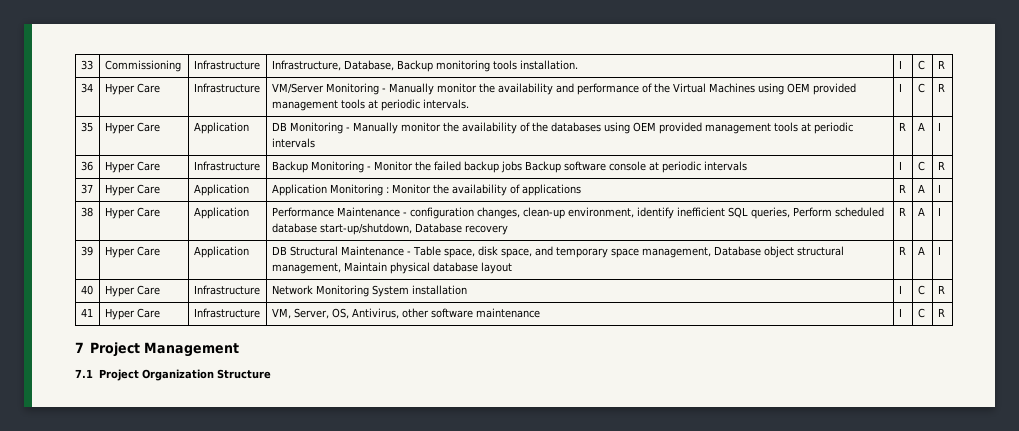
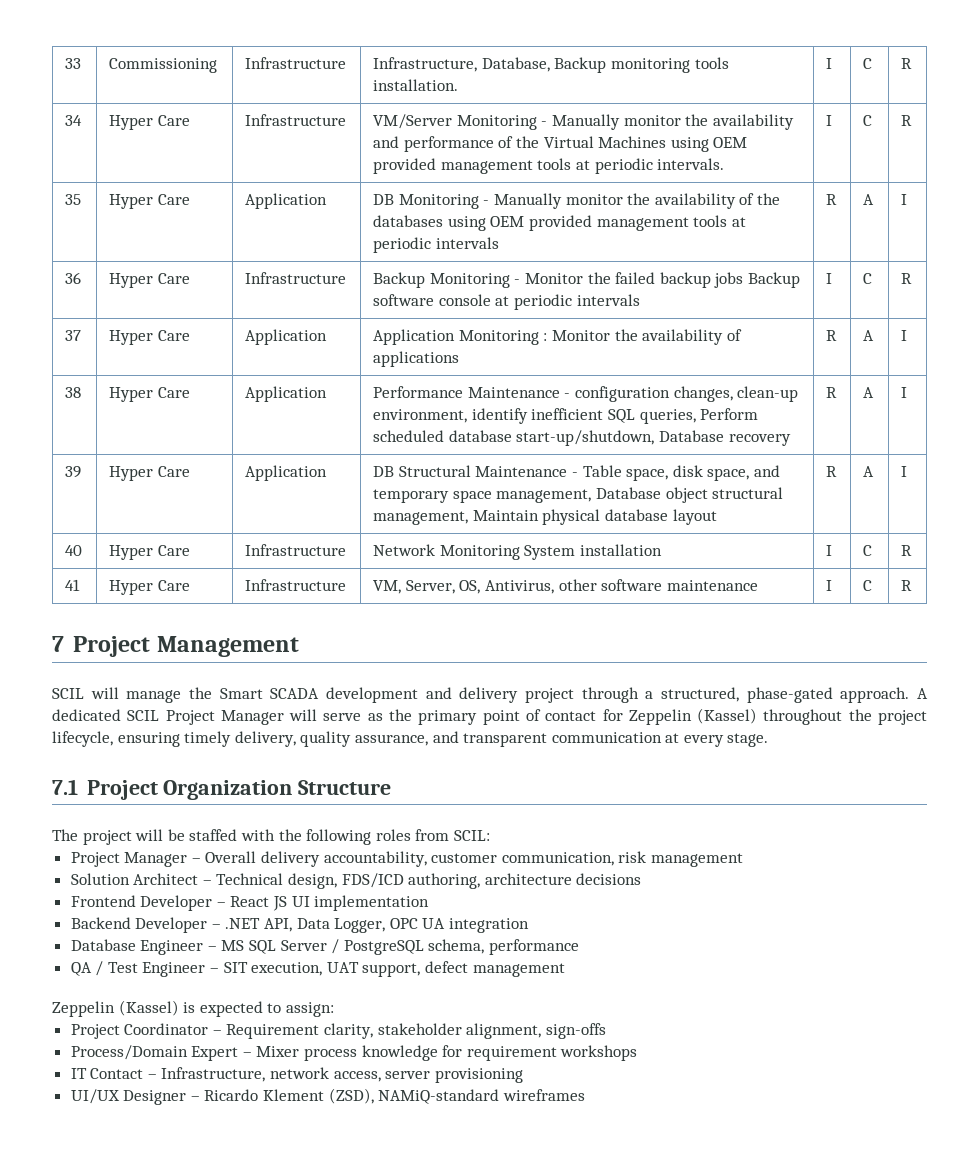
[75,369,271,381] 7.1 Project Organization Structure -> [52,687,928,703] [52,708,927,725] [52,731,769,747] [52,779,392,800] [52,829,490,845] [70,851,744,867] [70,873,642,889] [70,895,430,911] [70,917,530,933] [70,939,580,955] [70,961,565,977] [52,1000,334,1017] [70,1023,606,1039] [70,1045,638,1061] [70,1067,523,1083] [70,1088,585,1105] SCIL will manage the Smart SCADA development and delivery project through a structured, phase-gated approach. A dedicated SCIL Project Manager will serve as the primary point of contact for Zeppelin (Kassel) throughout the project lifecycle, ensuring timely delivery, quality assurance, and transparent communication at every stage. // 7.1 Project Organization Structure // The project will be staffed with the following roles from SCIL: // Project Manager – Overall delivery accountability, customer communication, risk management // Solution Architect – Technical design, FDS/ICD authoring, architecture decisions // Frontend Developer – React JS UI implementation // Backend Developer – .NET API, Data Logger, OPC UA integration // Database Engineer – MS SQL Server / PostgreSQL schema, performance // QA / Test Engineer – SIT execution, UAT support, defect management // Zeppelin (Kassel) is expected to assign: // Project Coordinator – Requirement clarity, stakeholder alignment, sign-offs // Process/Domain Expert – Mixer process knowledge for requirement workshops // IT Contact – Infrastructure, network access, server provisioning // UI/UX Designer – Ricardo Klement (ZSD), NAMiQ-standard wireframes

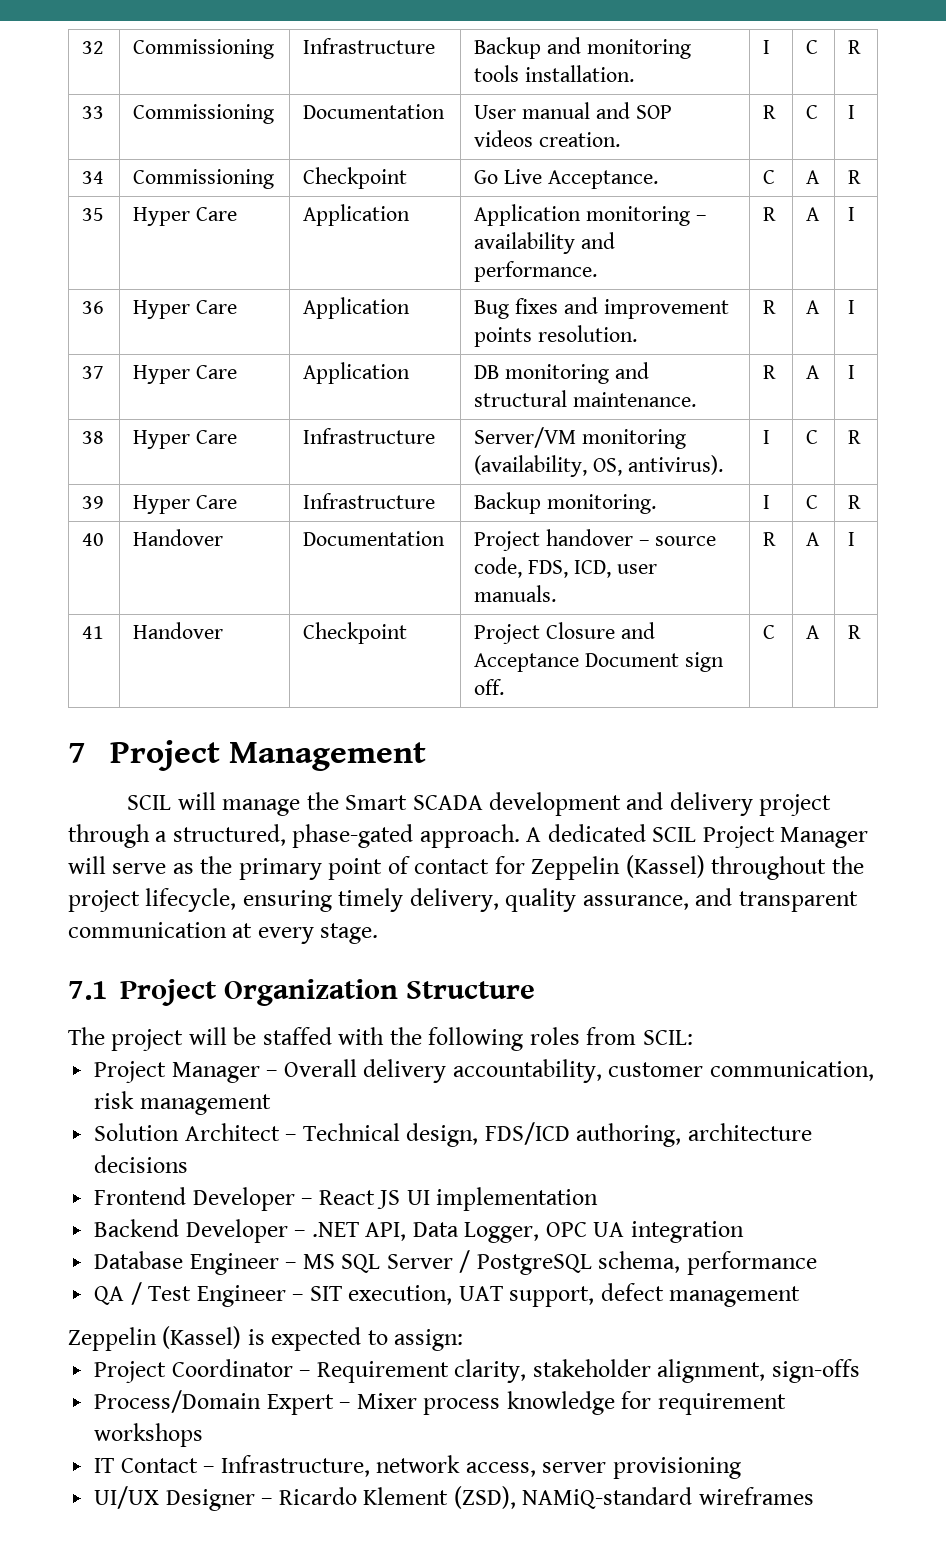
[65,58,82,69] 33 -> [82,41,105,54] 32
[373,57,607,73] Infrastructure, Database, Backup -> [474,37,582,59] Backup and
[65,115,83,126] [109,115,190,130] [245,114,347,126] [373,114,794,130] [373,136,748,152] [373,158,725,174] [826,115,833,126] [863,115,873,126] 34 | Hyper Care | Infrastructure | VM/Server Monitoring - Manually monitor the availability and performance of the Virtual Machines using OEM provided management tools at periodic intervals. | I | C -> [82,106,105,119] [133,104,275,124] [303,104,446,119] [474,102,672,119] [474,130,621,147] [763,105,777,119] [806,105,819,119] [848,105,856,119] [82,171,105,184] [133,169,275,189] [303,167,408,189] [474,169,658,189] [763,170,776,184] [806,170,821,184] 33 | Commissioning | Documentation | User manual and SOP videos creation. | R | C | I // 34 | Commissioning | Checkpoint | Go Live Acceptance. | C | A
[373,193,781,209] [373,215,746,231] [373,237,499,253] DB Monitoring - Manually monitor the availability of the databases using OEM provided management tools at periodic intervals -> [474,204,706,226] [474,232,616,254] [474,261,598,282] Application monitoring – availability and performance.
[245,272,347,284] [373,272,801,288] [373,294,640,310] [826,273,833,284] [863,273,873,284] [901,273,913,284] Infrastructure | Backup Monitoring - Monitor the failed backup jobs Backup software console at periodic intervals | I | C | R -> [303,297,411,319] [474,297,729,319] [474,325,638,347] [763,300,777,314] [806,300,821,314] [848,300,856,314] Application | Bug fixes and improvement points resolution. | R | A | I
[373,329,742,345] [373,351,460,367] Application Monitoring : Monitor the availability of applications -> [474,362,649,384] [474,390,697,407] DB monitoring and structural maintenance.
[245,386,328,402] [373,386,799,402] [373,408,759,424] [373,430,791,446] [826,387,838,398] [863,387,875,398] [901,387,908,398] [65,466,82,478] [109,466,190,481] [245,465,328,481] [373,465,781,481] [373,487,784,503] [373,509,717,525] [826,466,838,477] [863,466,875,477] [901,466,908,477] [65,545,83,556] [109,545,190,560] [245,544,347,556] [373,544,663,560] [826,545,833,556] [863,545,873,556] [901,545,913,556] [65,579,81,591] [109,580,190,595] [245,579,347,591] [373,579,758,594] [826,580,833,591] [863,580,873,591] Application | Performance Maintenance - configuration changes, clean-up environment, identify inefficient SQL queries, Perform scheduled database start-up/shutdown, Database recovery | R | A | I // 39 | Hyper Care | Application | DB Structural Maintenance - Table space, disk space, and temporary space management, Database object structural management, Maintain physical database layout | R | A | I // 40 | Hyper Care | Infrastructure | Network Monitoring System installation | I | C | R // 41 | Hyper Care | Infrastructure | VM, Server, OS, Antivirus, other software maintenance | I | C -> [303,428,436,444] [474,427,687,449] [474,455,723,477] [763,430,771,444] [806,430,819,444] [848,430,862,444] [82,496,105,509] [133,495,238,514] [303,493,436,509] [474,492,657,514] [763,495,771,509] [806,495,819,509] [848,495,862,509] [82,533,105,546] [133,529,224,546] [303,531,446,546] [474,529,716,551] [474,557,657,578] [474,585,557,602] [763,532,777,546] [806,532,821,546] [848,532,856,546] [82,626,105,639] [133,622,224,639] [303,622,408,644] [474,622,655,644] [474,652,724,672] [474,679,505,695] [763,625,776,639] [806,625,821,639] Infrastructure | Server/VM monitoring (availability, OS, antivirus). | I | C | R // 39 | Hyper Care | Infrastructure | Backup monitoring. | I | C | R // 40 | Handover | Documentation | Project handover – source code, FDS, ICD, user manuals. | R | A | I // 41 | Handover | Checkpoint | Project Closure and Acceptance Document sign off. | C | A

